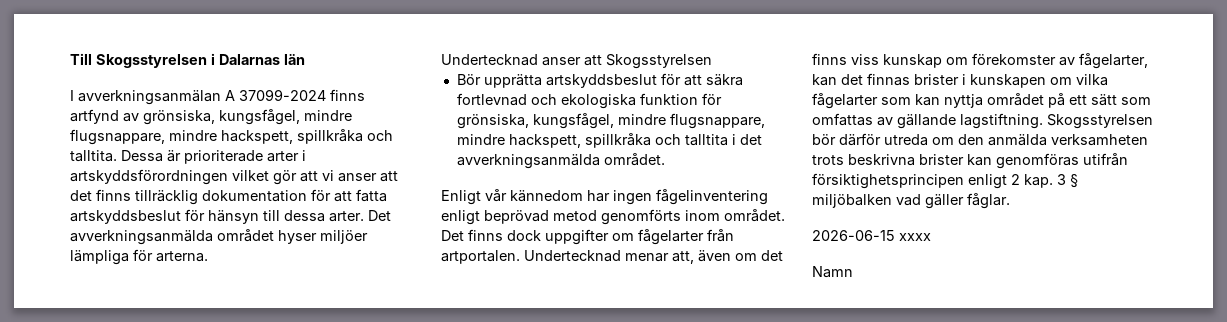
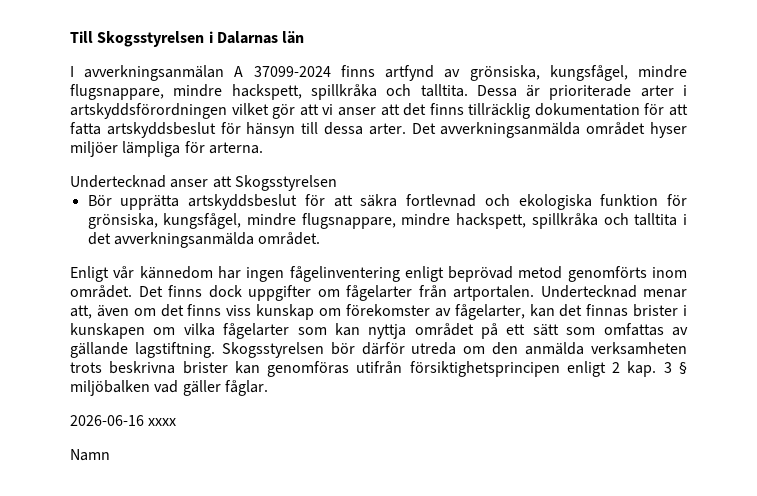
[812,230,895,241] 2026-06-15 -> [70,415,144,426] 2026-06-16

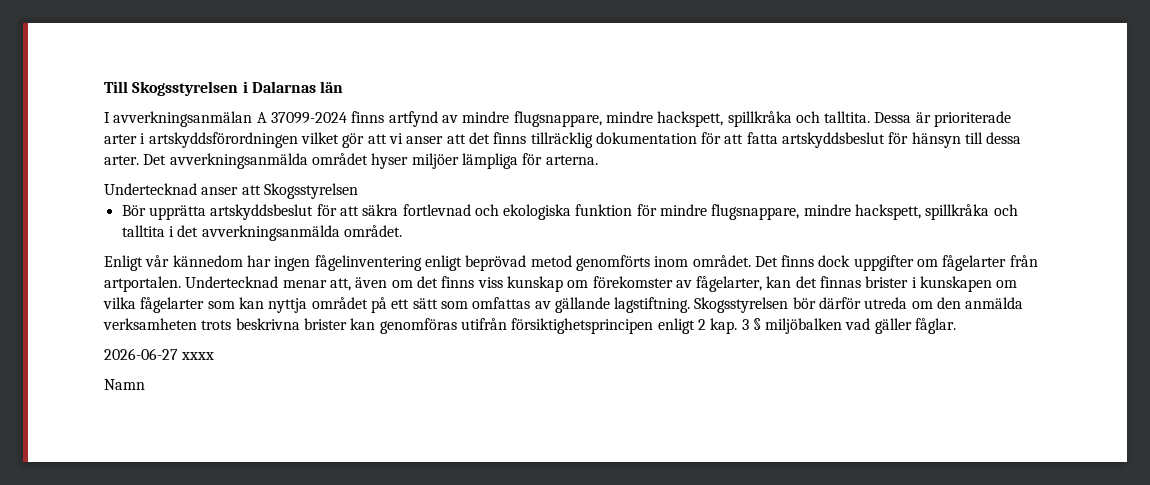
[469,65,628,81] grönsiska, kungsfågel, -> (458, 119) none
[87,213,242,229] grönsiska, kungsfågel, -> (657, 210) none
[70,415,144,426] 2026-06-16 -> [104,348,178,360] 2026-06-27

